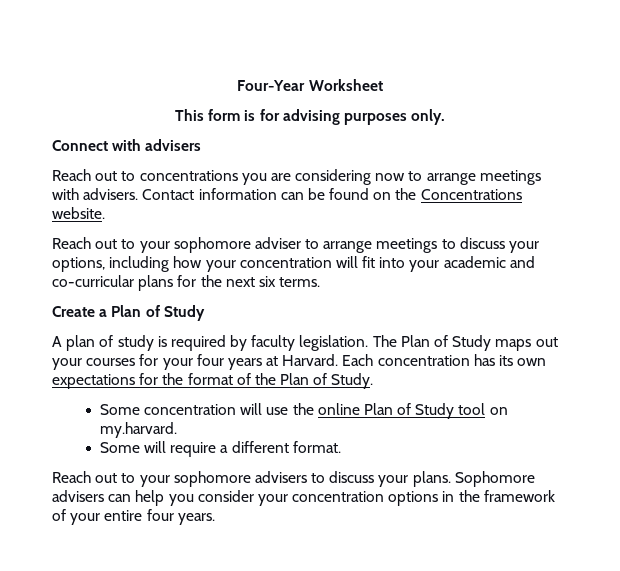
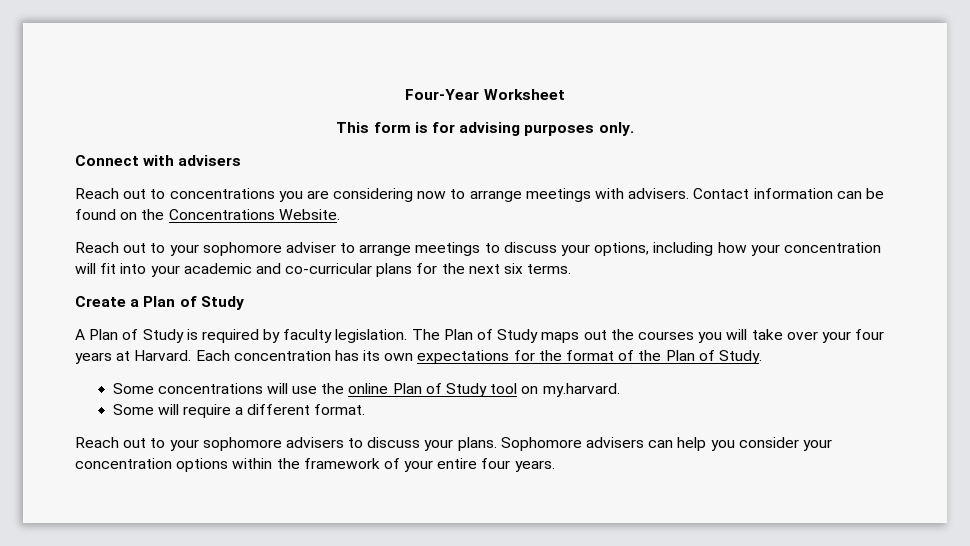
[52,207,105,219] website. -> [278,209,340,220] Website.
[66,335,154,351] plan of study -> [89,329,184,343] Plan of Study
[52,354,159,370] your courses for -> [610,329,818,343] the courses you will take over
[143,404,236,415] concentration -> [157,383,263,394] concentrations
[442,491,455,502] in -> [232,458,273,469] within

